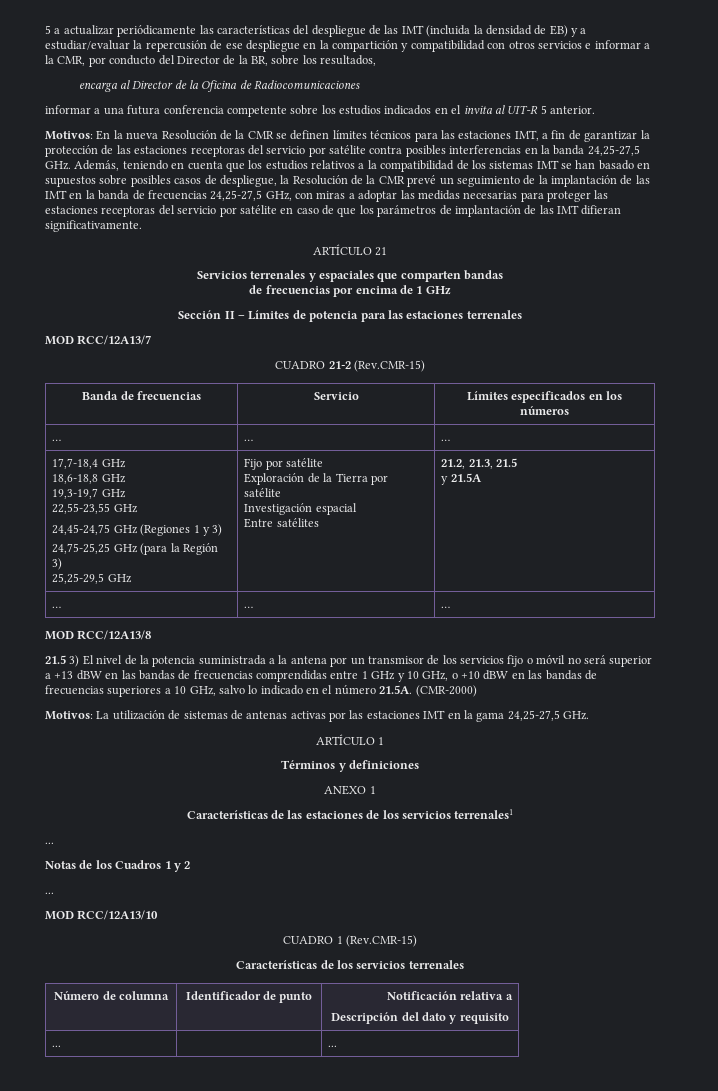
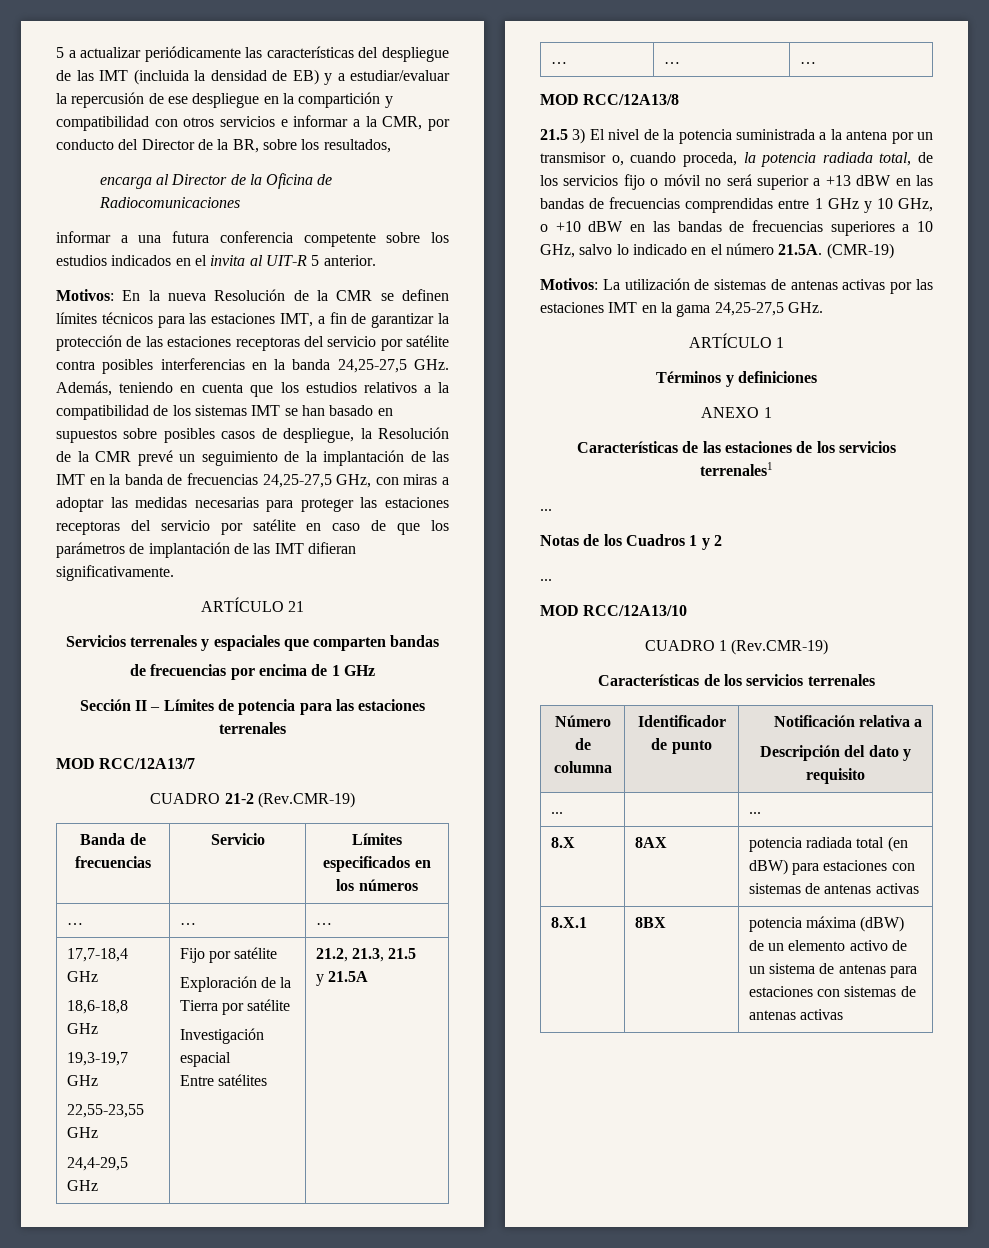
[353,360,425,372] (Rev.CMR-15) -> [257,792,355,808] (Rev.CMR-19)
[52,524,223,536] [52,543,218,555] [52,558,63,570] [52,573,105,584] 24,45-24,75 GHz (Regiones 1 y 3) // 24,75-25,25 GHz (para la Región 3) // 25,25-29,5 -> [66,1157,128,1171] 24,4-29,5
(424, 660) none -> [611,152,912,167] o, cuando proceda, la potencia radiada total,
[415,685,477,697] (CMR-2000) -> [826,243,894,259] (CMR-19)
[345,935,417,947] (Rev.CMR-15) -> [731,639,829,655] (Rev.CMR-19)
(338, 1046) none -> [550,837,575,848] [634,837,667,848] [748,836,908,852] [748,859,915,875] [748,883,919,894] [550,917,587,928] [634,917,666,928] [748,916,905,932] [748,940,907,951] [748,963,917,978] [748,986,916,997] [748,1009,844,1020] // 8.X | 8AX | potencia radiada total (en dBW) para estaciones con sistemas de antenas activas // 8.Х.1 | 8ВX | potencia máxima (dBW) de un elemento activo de un sistema de antenas para estaciones con sistemas de antenas activas

